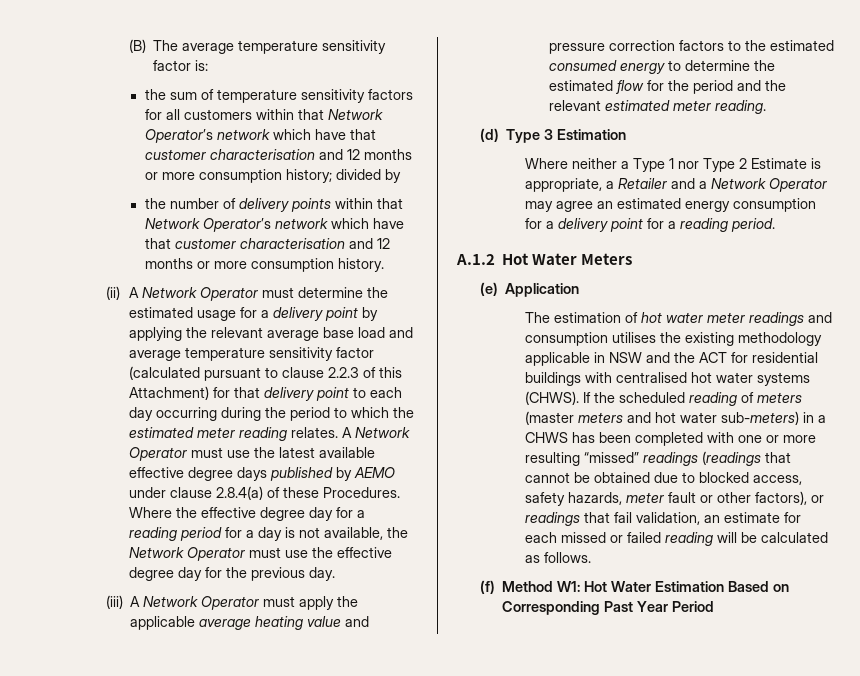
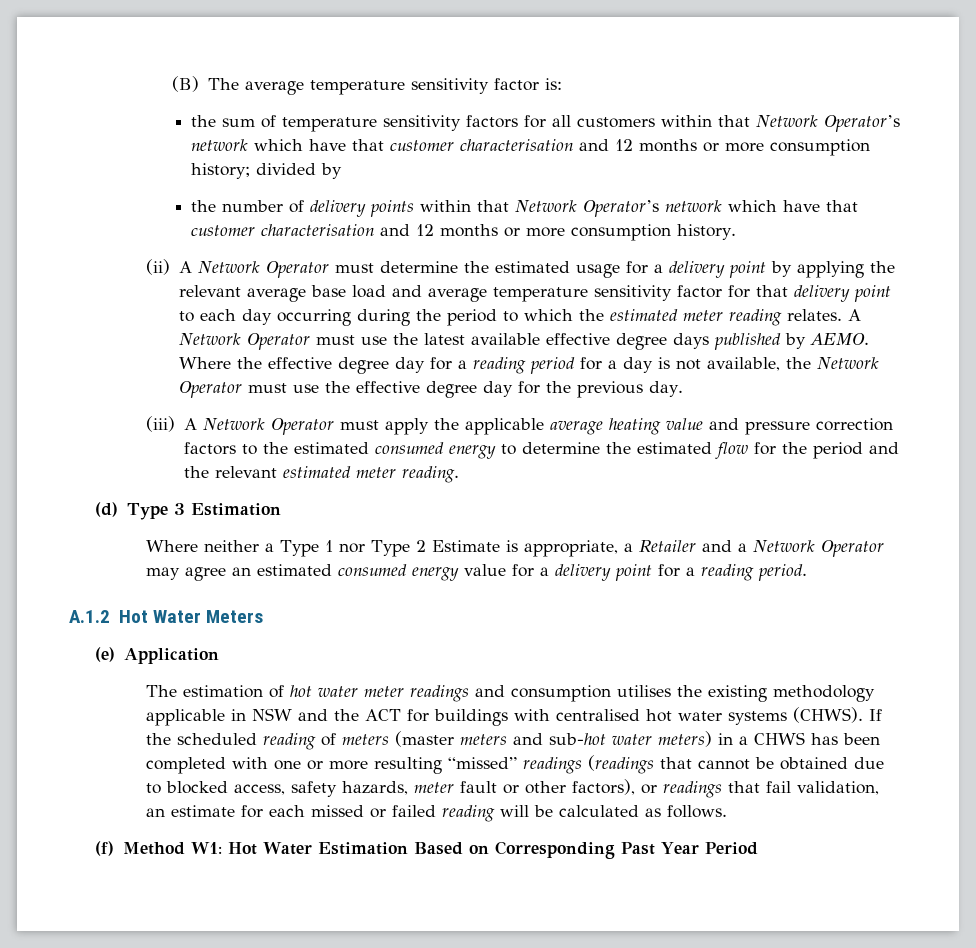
[128,366,402,381] [128,386,209,400] (calculated pursuant to clause 2.2.3 of this Attachment) -> (723, 291) none
[353,467,395,478] [128,486,400,500] AEMO under clause 2.8.4(a) of these Procedures. -> [810,333,870,345] AEMO.
[684,198,816,212] energy consumption -> [338,564,507,581] consumed energy value
[751,352,818,363] residential -> (430, 715) none
[654,411,799,425] hot water sub-meters) -> [549,731,713,747] sub-hot water meters)

